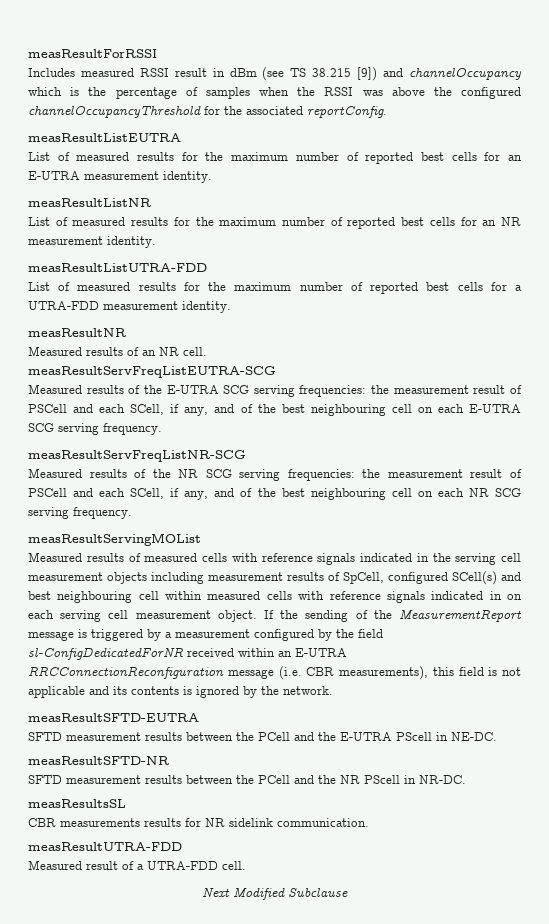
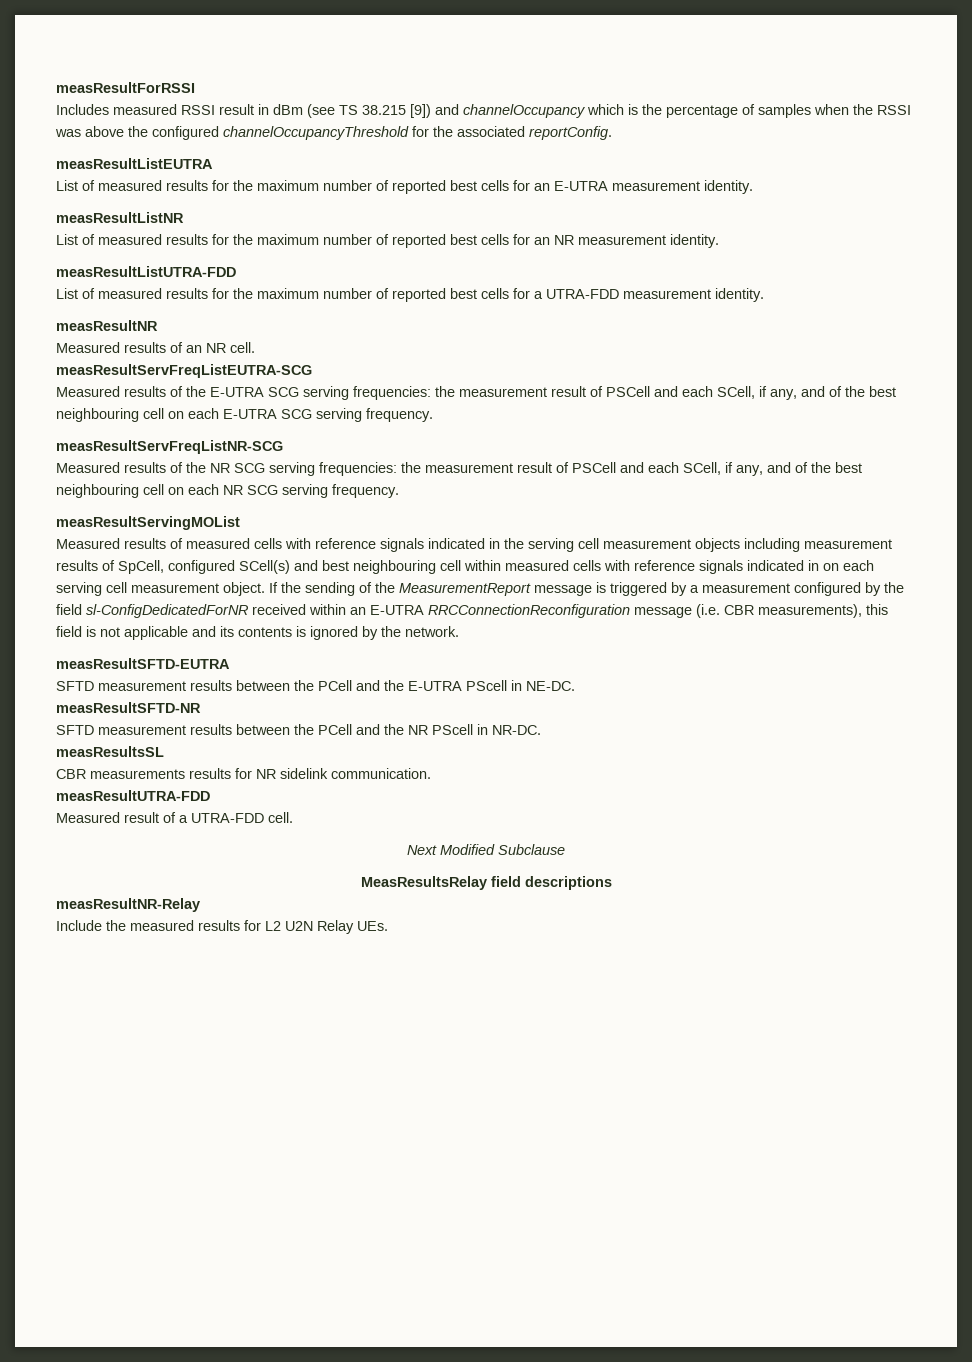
(348, 892) none -> [360,876,612,890] [56,898,200,912] [56,920,388,934] // MeasResultsRelay field descriptions // measResultNR-Relay // Include the measured results for L2 U2N Relay UEs.

